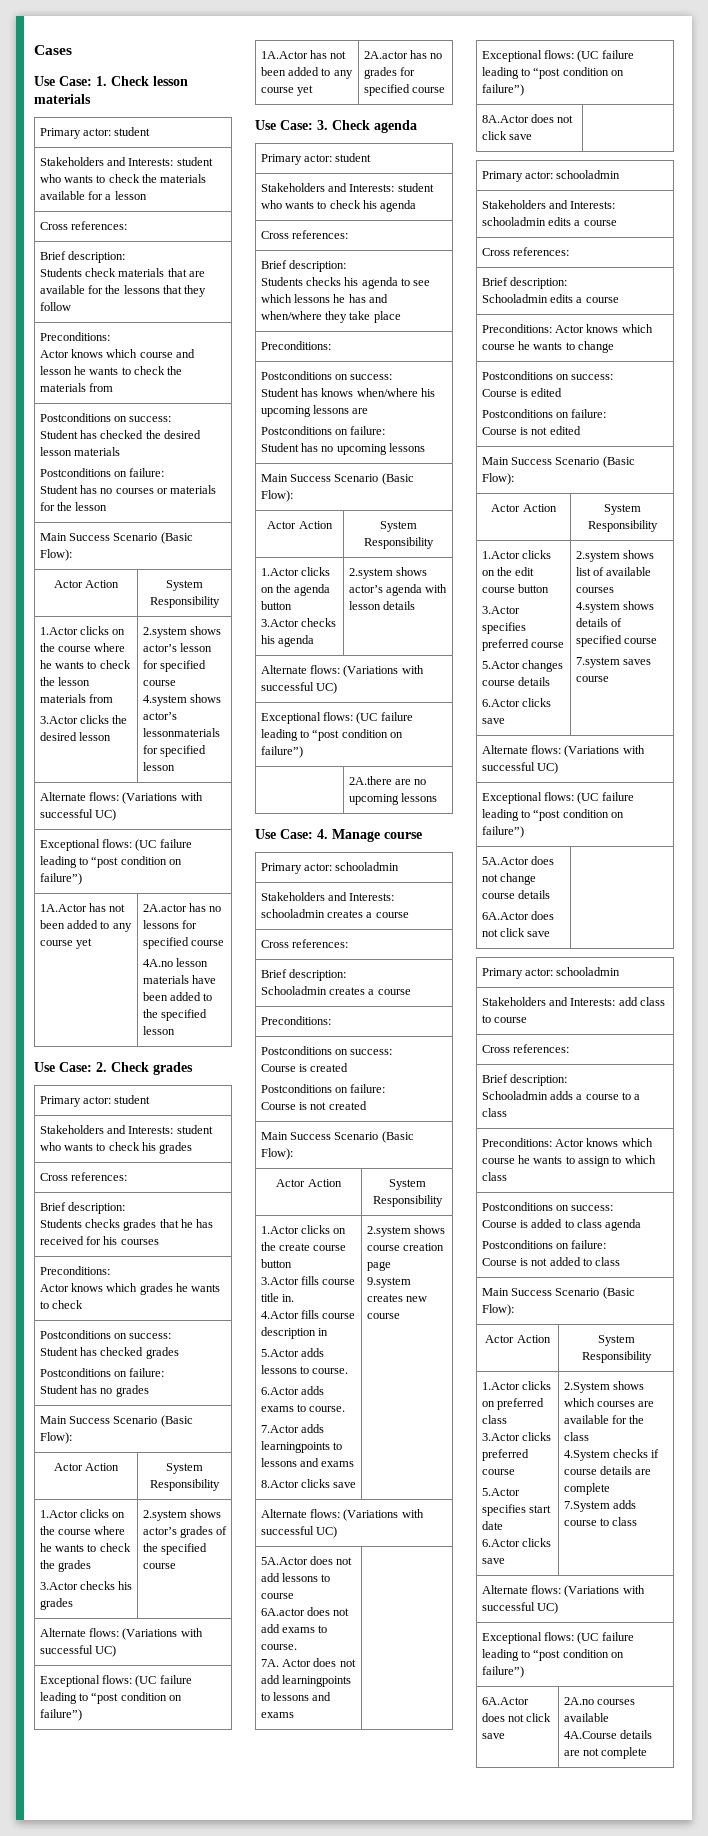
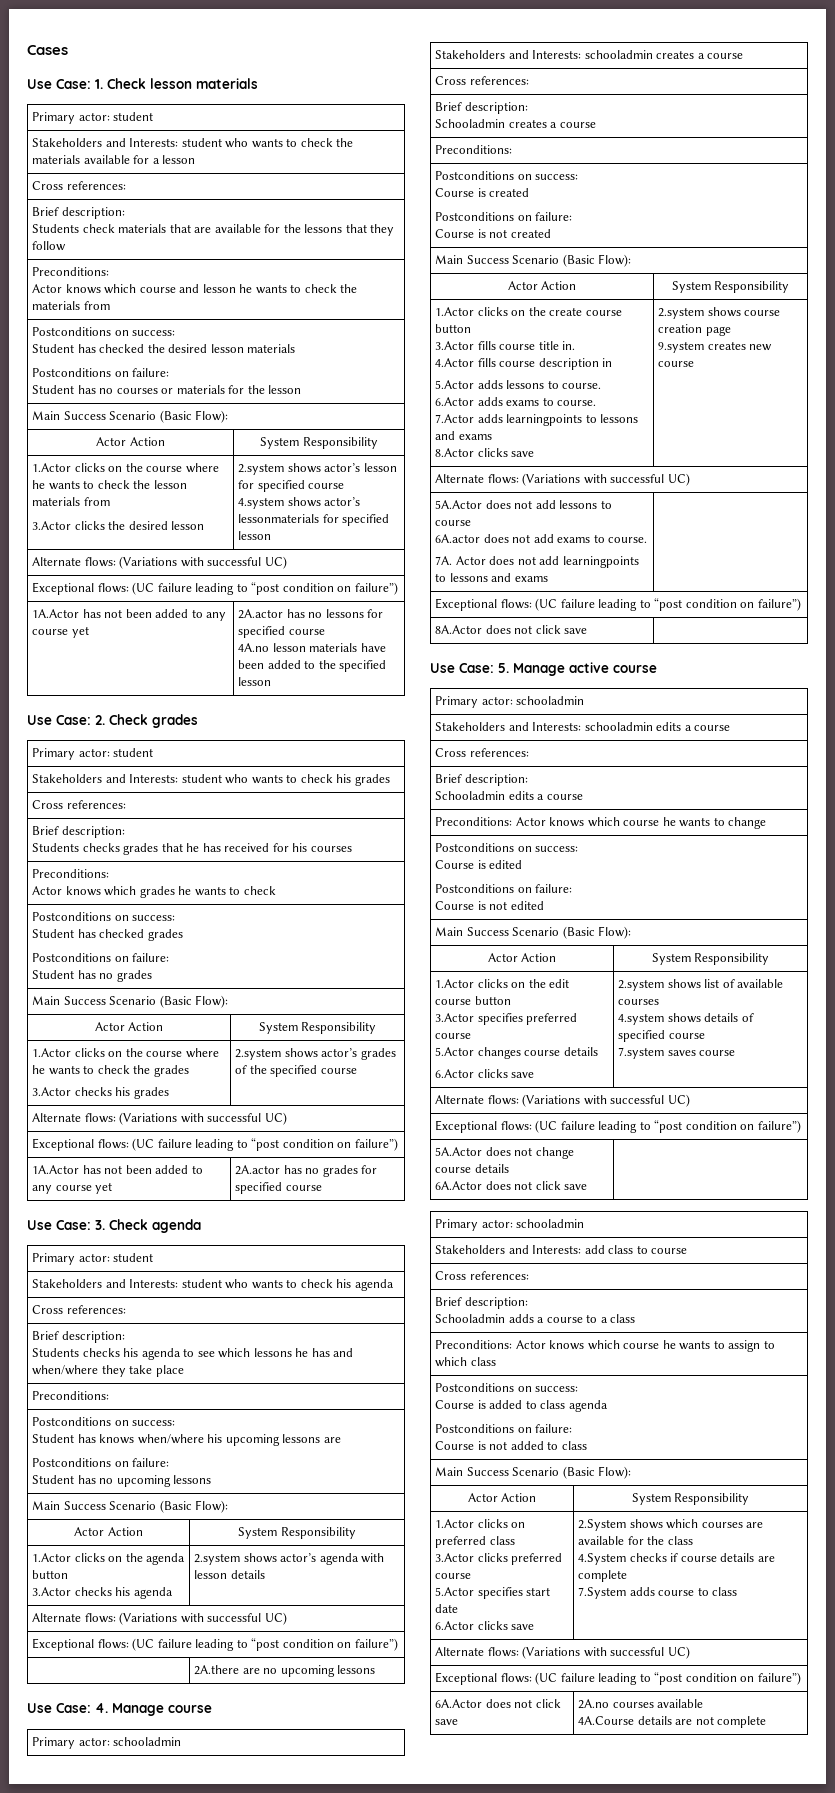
(532, 137) none -> [430,662,657,676] // Use Case: 5. Manage active course

